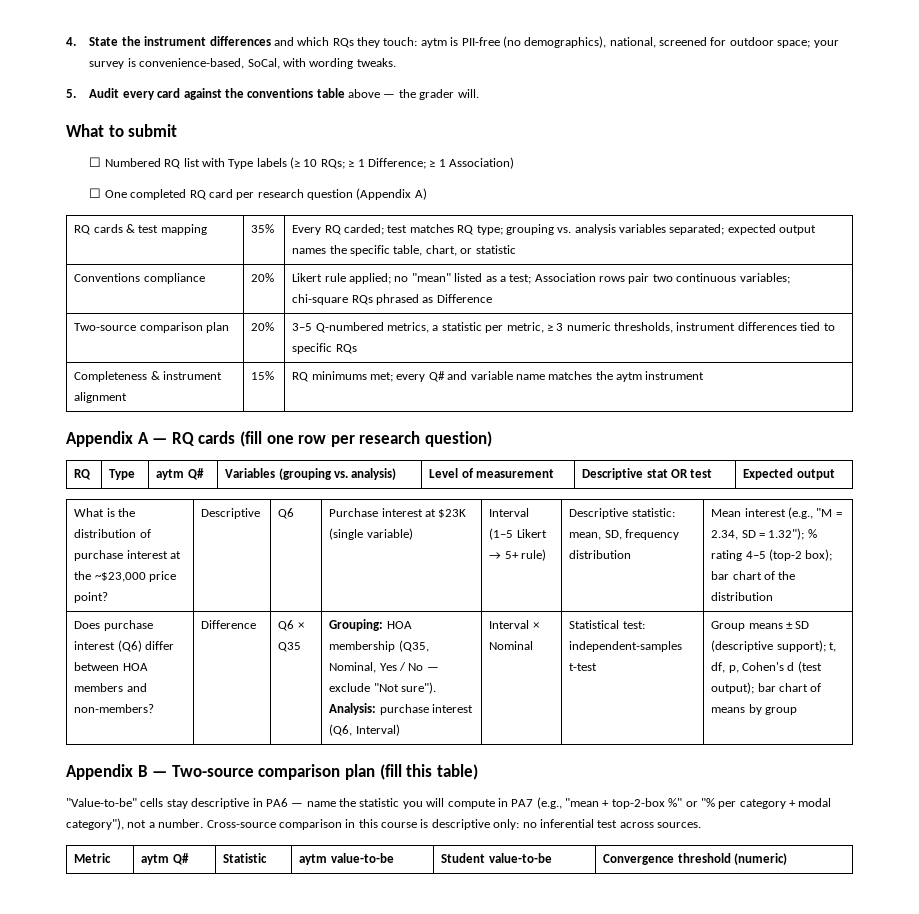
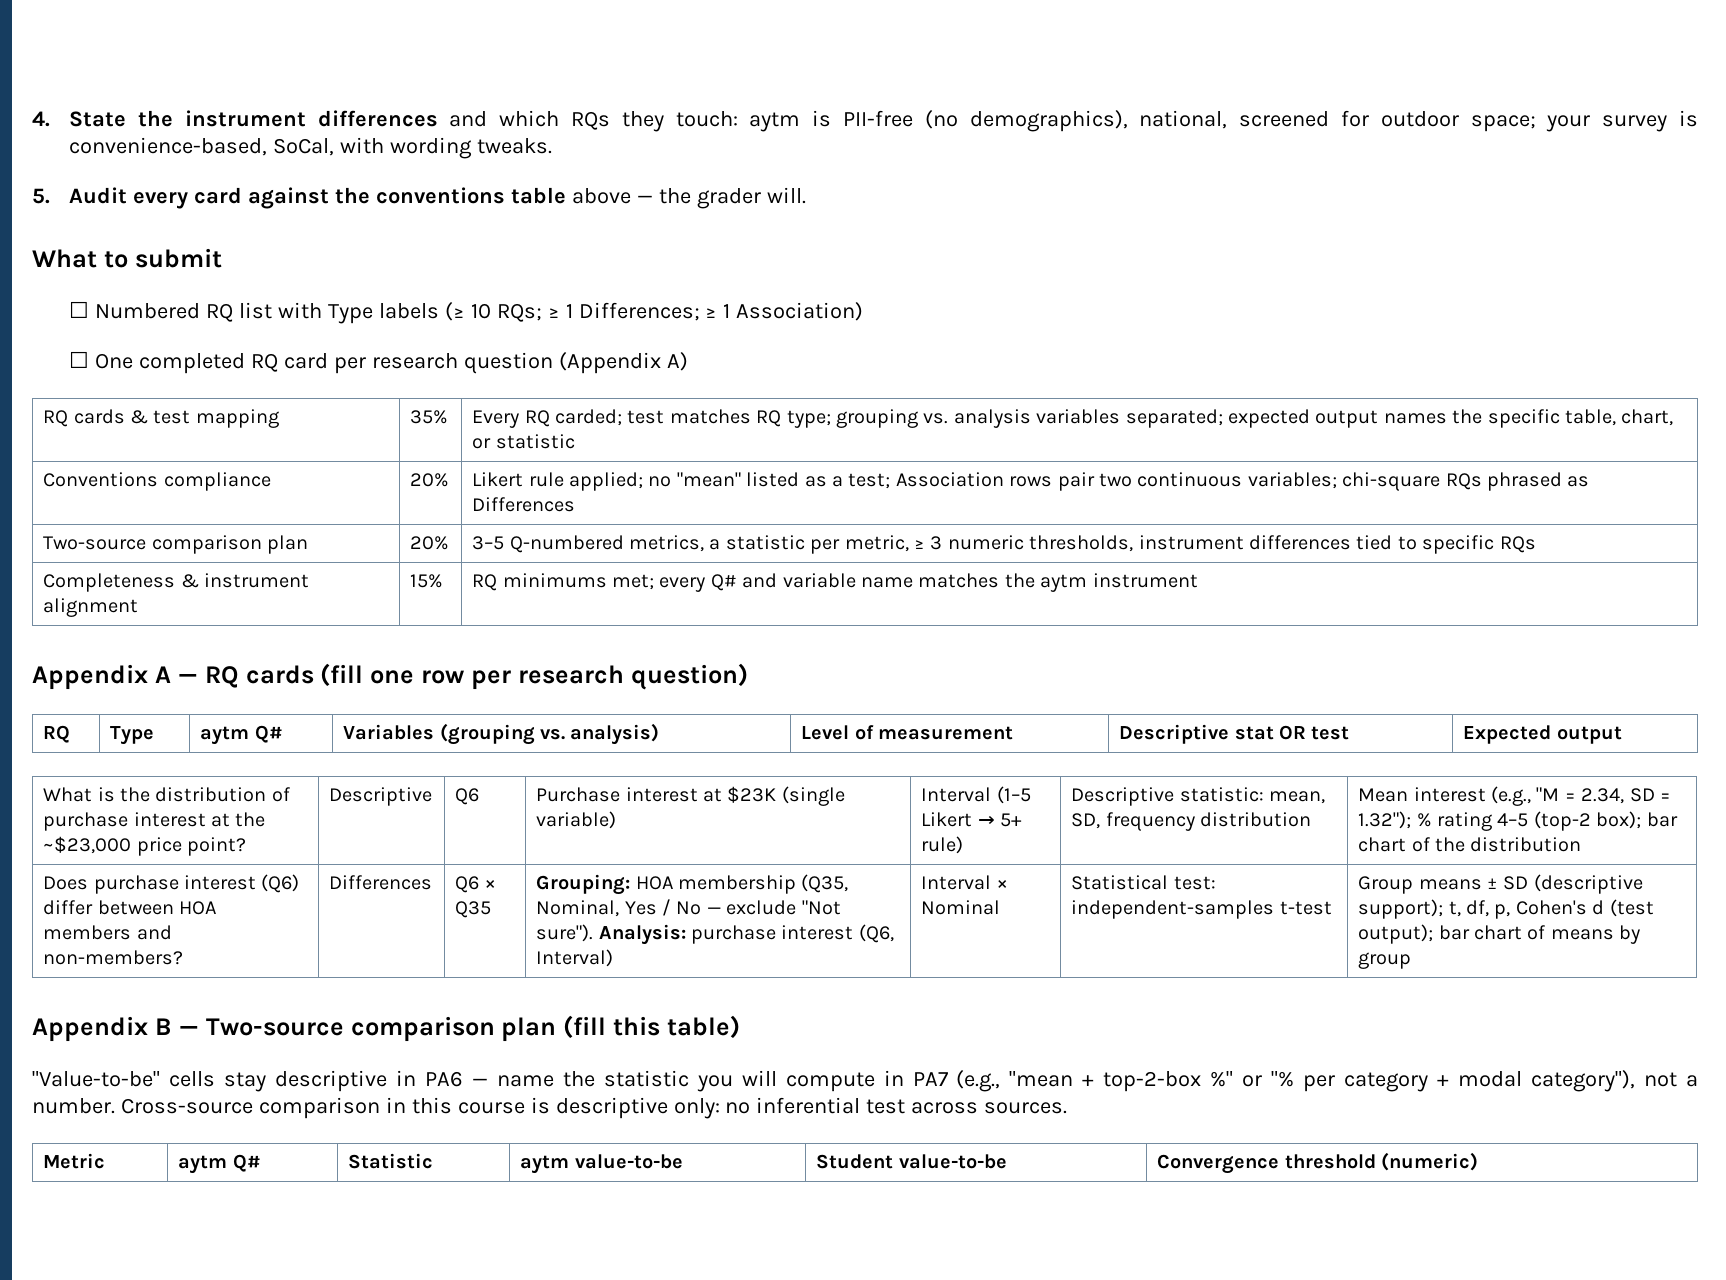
[367,158,426,169] Difference; -> [578,302,700,321] Differences;
[436,294,492,303] Difference -> [472,497,576,512] Differences
[201,620,257,629] Difference -> [329,875,433,890] Differences

